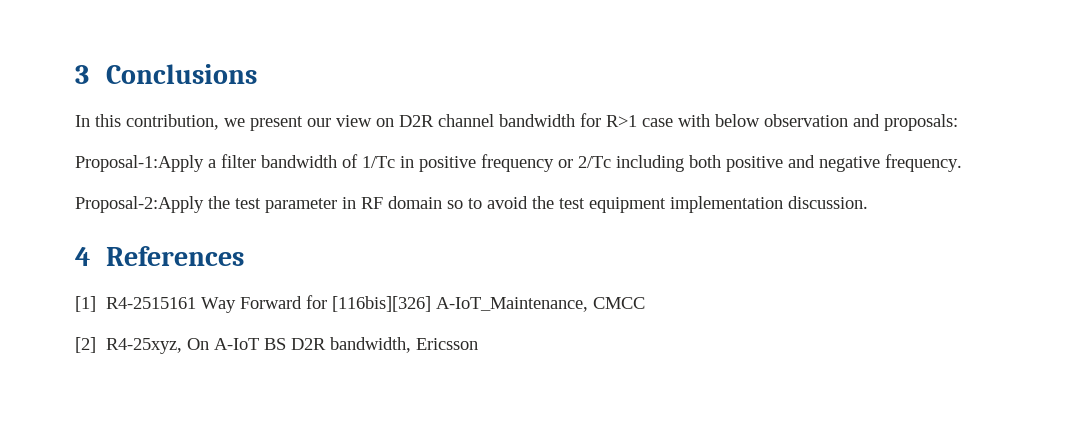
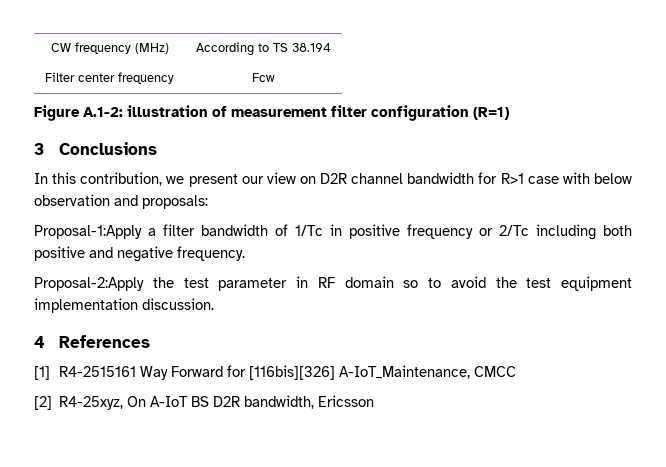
(75, 74) none -> [50,42,169,54] [195,42,331,56] [45,72,174,84] [251,73,275,82] [34,105,509,121] CW frequency (MHz) | According to TS 38.194 // Filter center frequency | Fcw // Figure A.1-2: illustration of measurement filter configuration (R=1) //

